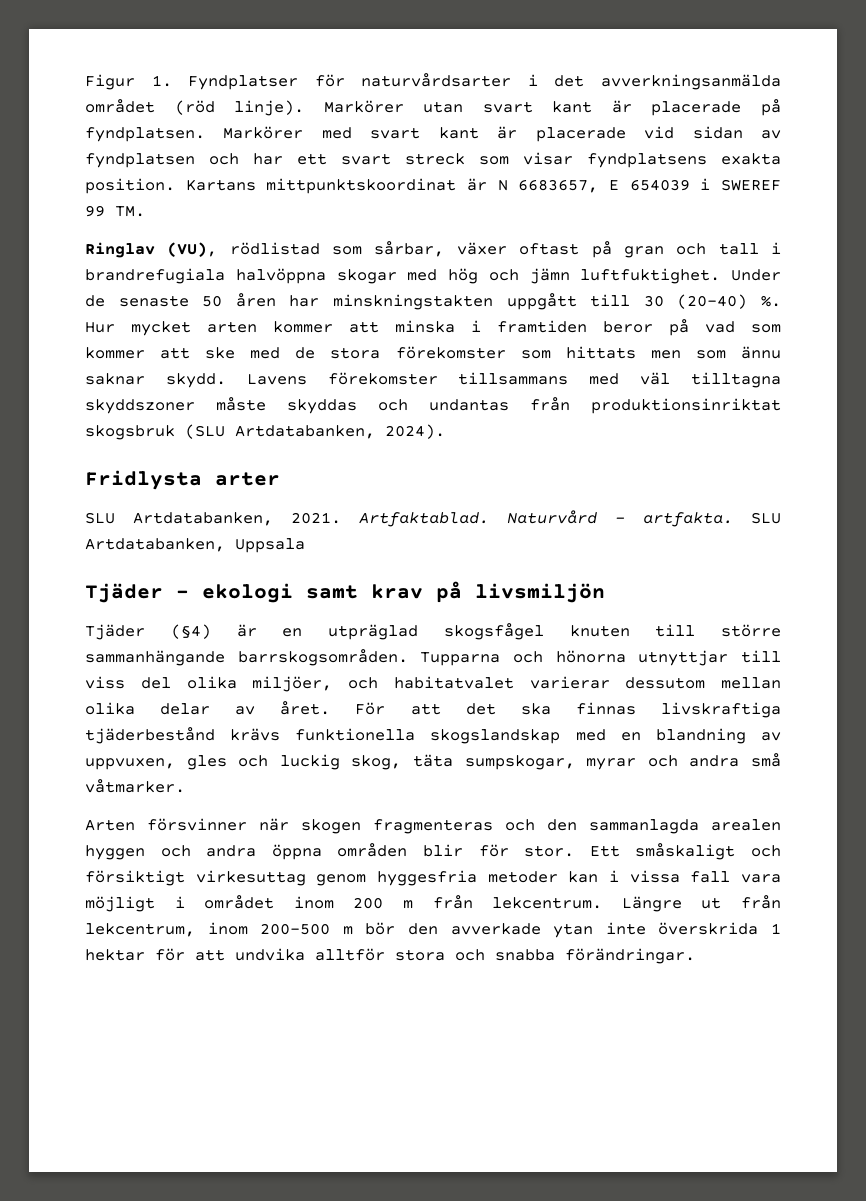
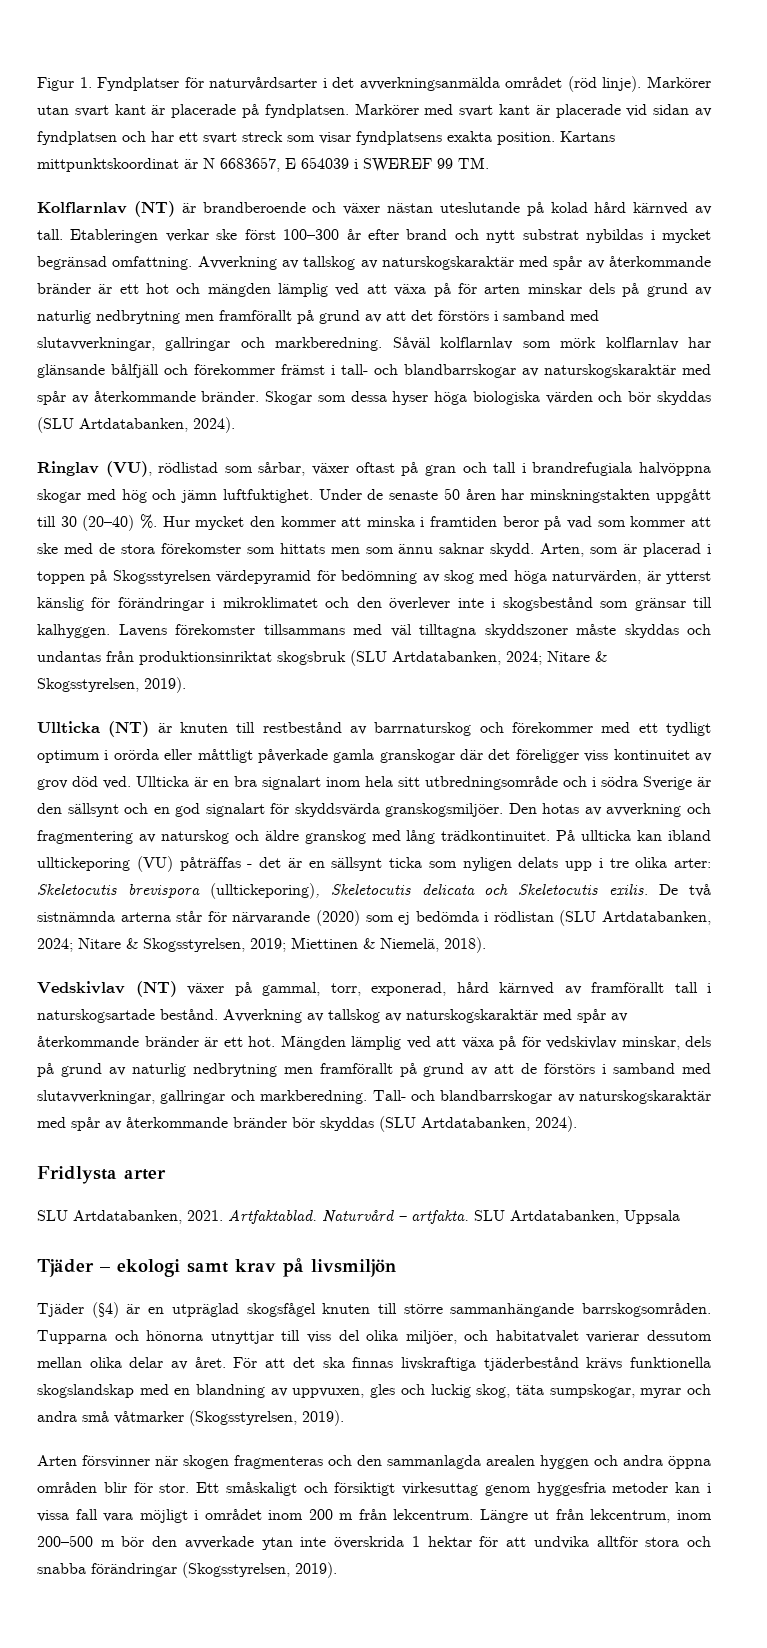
(145, 211) none -> [37,201,712,217] [37,229,712,243] [37,256,711,270] [37,283,713,297] [37,310,599,324] [37,337,712,351] [37,364,711,378] [37,391,711,405] [37,417,235,433] // Kolflarnlav (NT) är brandberoende och växer nästan uteslutande på kolad hård kärnved av tall. Etableringen verkar ske först 100–300 år efter brand och nytt substrat nybildas i mycket begränsad omfattning. Avverkning av tallskog av naturskogskaraktär med spår av återkommande bränder är ett hot och mängden lämplig ved att växa på för arten minskar dels på grund av naturlig nedbrytning men framförallt på grund av att det förstörs i samband med slutavverkningar, gallringar och markberedning. Såväl kolflarnlav som mörk kolflarnlav har glänsande bålfjäll och förekommer främst i tall- och blandbarrskogar av naturskogskaraktär med spår av återkommande bränder. Skogar som dessa hyser höga biologiska värden och bör skyddas (SLU Artdatabanken, 2024).
[207,321,257,333] arten -> [249,516,275,527] den
(226, 380) none -> [540,543,711,557] [37,570,711,584] [37,597,712,611] [37,624,110,638] Arten, som är placerad i toppen på Skogsstyrelsen värdepyramid för bedömning av skog med höga naturvärden, är ytterst känslig för förändringar i mikroklimatet och den överlever inte i skogsbestånd som gränsar till kalhyggen.
(375, 432) none -> [506,651,607,665] [37,677,186,693] [37,721,712,737] [37,749,712,763] [37,776,711,790] [37,803,712,817] [37,830,711,844] [37,856,711,872] [37,883,712,899] [37,910,711,926] [37,937,486,953] [37,981,711,997] [37,1009,628,1023] [37,1035,711,1050] [37,1063,711,1077] [37,1090,711,1104] [37,1116,530,1132] 2024; Nitare & Skogsstyrelsen, 2019). // Ullticka (NT) är knuten till restbestånd av barrnaturskog och förekommer med ett tydligt optimum i orörda eller måttligt påverkade gamla granskogar där det föreligger viss kontinuitet av grov död ved. Ullticka är en bra signalart inom hela sitt utbredningsområde och i södra Sverige är den sällsynt och en god signalart för skyddsvärda granskogsmiljöer. Den hotas av avverkning och fragmentering av naturskog och äldre granskog med lång trädkontinuitet. På ullticka kan ibland ulltickeporing (VU) påträffas - det är en sällsynt ticka som nyligen delats upp i tre olika arter: Skeletocutis brevispora (ulltickeporing), Skeletocutis delicata och Skeletocutis exilis. De två sistnämnda arterna står för närvarande (2020) som ej bedömda i rödlistan (SLU Artdatabanken, 2024; Nitare & Skogsstyrelsen, 2019; Miettinen & Niemelä, 2018). // Vedskivlav (NT) växer på gammal, torr, exponerad, hård kärnved av framförallt tall i naturskogsartade bestånd. Avverkning av tallskog av naturskogskaraktär med spår av återkommande bränder är ett hot. Mängden lämplig ved att växa på för vedskivlav minskar, dels på grund av naturlig nedbrytning men framförallt på grund av att de förstörs i samband med slutavverkningar, gallringar och markberedning. Tall- och blandbarrskogar av naturskogskaraktär med spår av återkommande bränder bör skyddas (SLU Artdatabanken,
[85,779,185,793] våtmarker. -> [114,1410,344,1426] våtmarker (Skogsstyrelsen, 2019).
[565,948,695,964] förändringar. -> [91,1562,337,1578] förändringar (Skogsstyrelsen, 2019).

